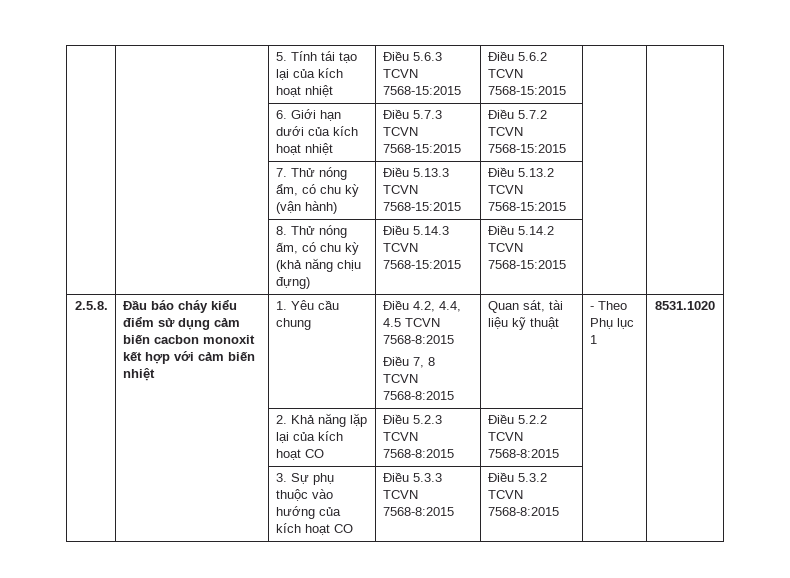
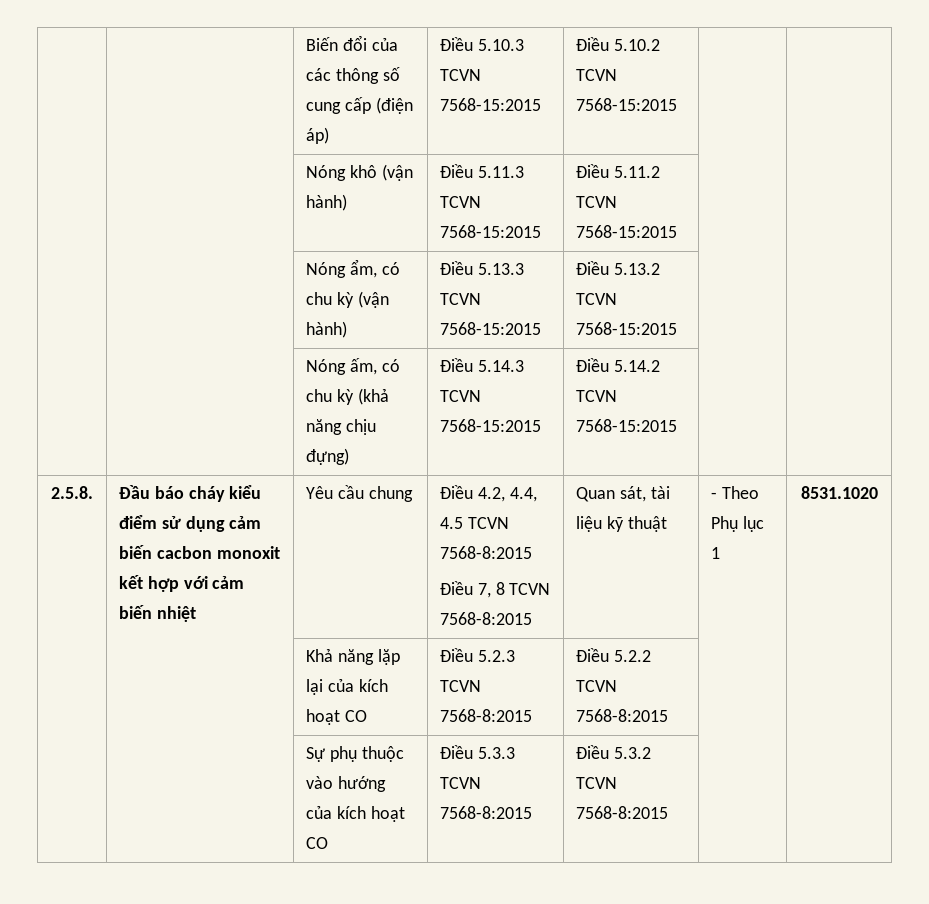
[275,51,357,63] [275,68,343,80] [275,85,333,97] [382,51,442,61] [382,69,418,78] [382,86,461,95] [487,51,547,61] [487,69,523,78] [487,86,566,95] [275,109,341,121] [275,126,358,136] [275,143,333,155] [382,109,442,119] [382,127,418,136] [382,144,461,153] [487,109,547,119] [487,127,523,136] [487,144,566,153] [275,167,347,180] | | 5. Tính tái tạo lại của kích hoạt nhiệt | Điều 5.6.3 TCVN 7568-15:2015 | Điều 5.6.2 TCVN 7568-15:2015 | | // | | 6. Giới hạn dưới của kích hoạt nhiệt | Điều 5.7.3 TCVN 7568-15:2015 | Điều 5.7.2 TCVN 7568-15:2015 | | // | | 7. Thử nóng -> [306,35,398,51] [306,67,400,84] [306,97,413,114] [306,127,330,144] [440,37,525,51] [440,69,482,81] [440,98,542,111] [576,37,661,51] [576,69,618,81] [576,98,678,111] [306,164,413,181] [306,194,348,211] [440,164,525,178] [440,196,482,208] [440,225,542,238] [576,164,661,178] [576,196,618,208] [576,225,678,238] [306,262,347,278] | | Biến đổi của các thông số cung cấp (điện áp) | Điều 5.10.3 TCVN 7568-15:2015 | Điều 5.10.2 TCVN 7568-15:2015 | | // | | Nóng khô (vận hành) | Điều 5.11.3 TCVN 7568-15:2015 | Điều 5.11.2 TCVN 7568-15:2015 | | // | | Nóng
[275,225,347,238] 8. Thử nóng -> [306,359,347,375] Nóng
[275,301,287,310] 1. -> (197, 614) none
[275,415,287,424] 2. -> (878, 492) none
[275,473,287,482] 3. -> (669, 715) none

